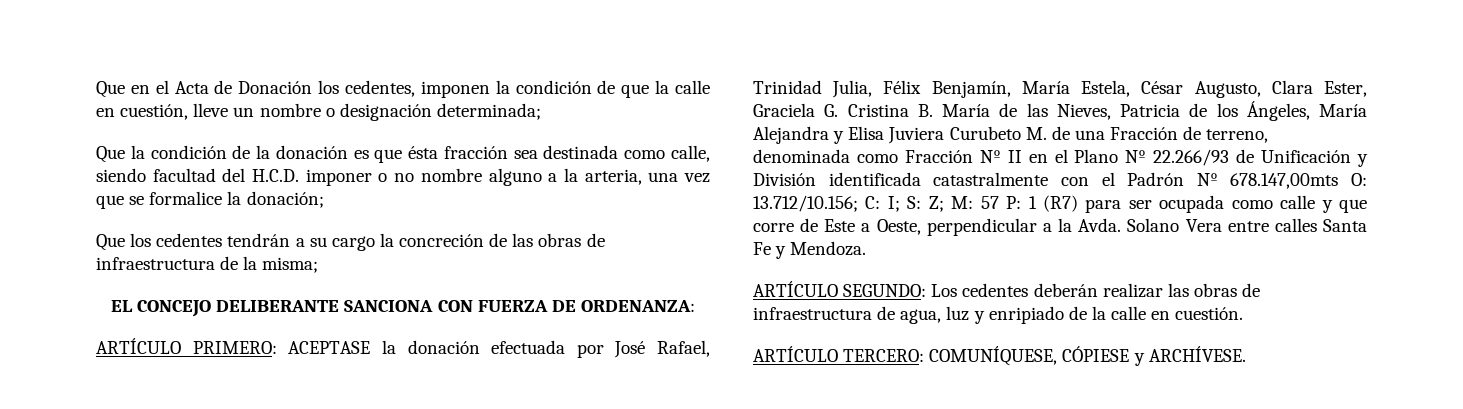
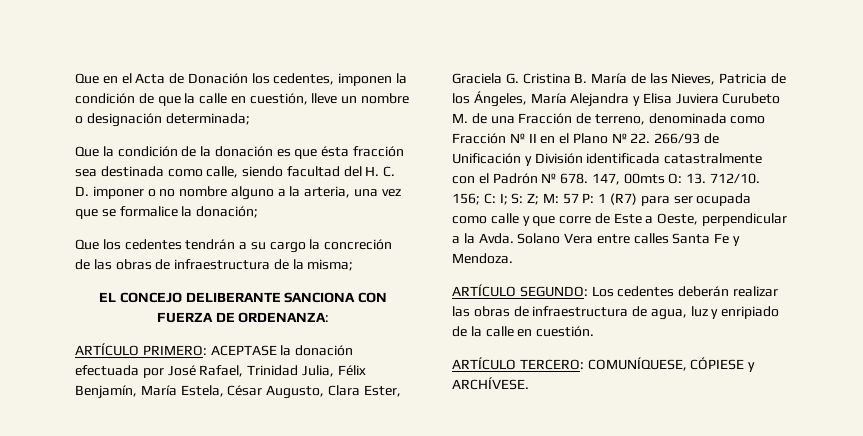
[252,169,300,182] H.C.D. -> [365,166,396,177] [75,186,89,196] H. C. D.
[1153,149,1230,166] 22.266/93 -> [630,133,701,144] 22. 266/93
[1230,173,1367,189] [753,195,858,212] 678.147,00mts O: 13.712/10.156; -> [560,173,761,185] [452,193,480,205] 678. 147, 00mts O: 13. 712/10. 156;

